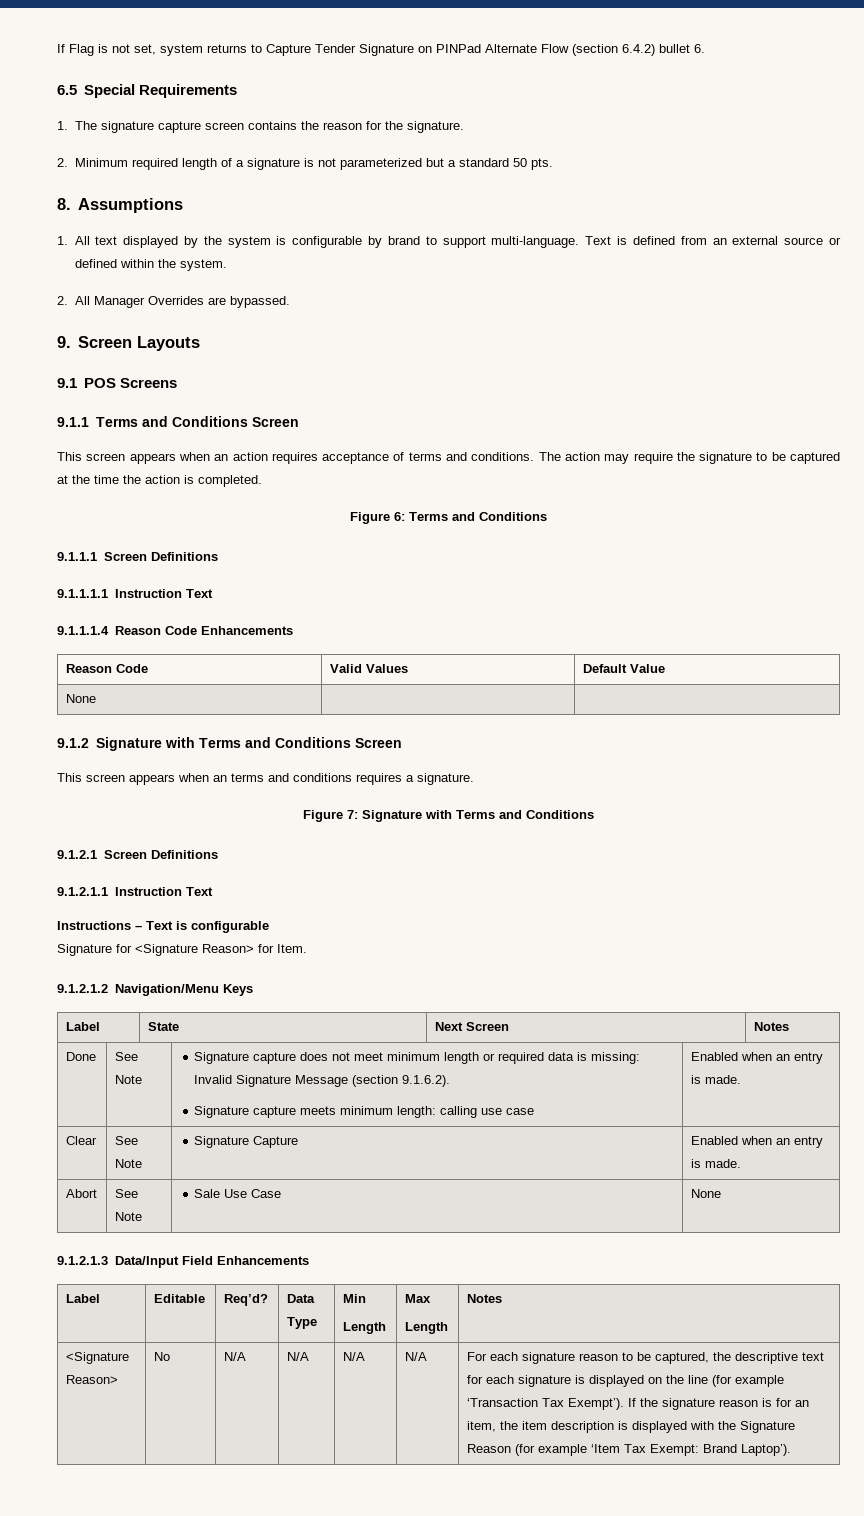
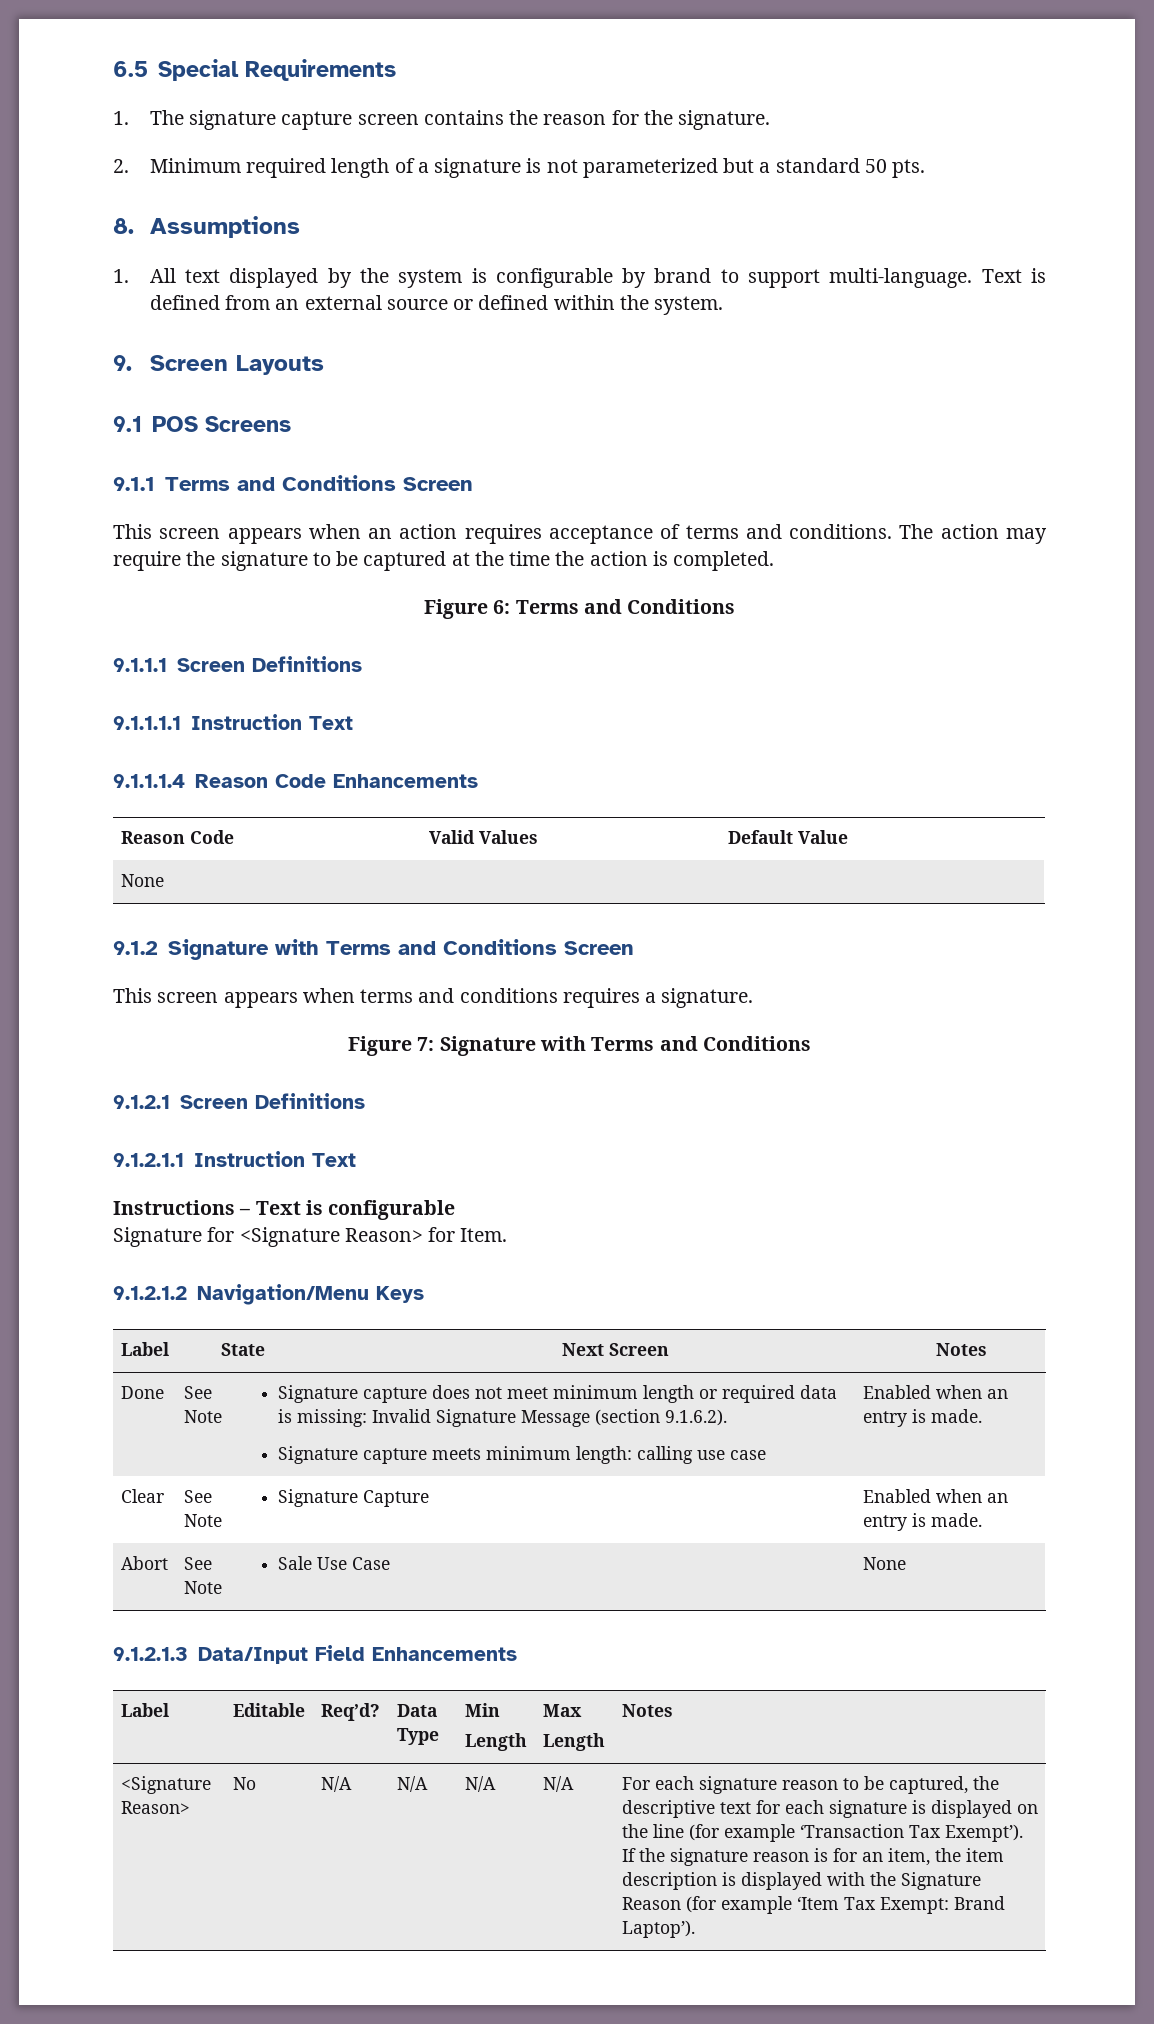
[57,44,705,56] If Flag is not set, system returns to Capture Tender Signature on PINPad Alternate Flow (section 6.4.2) bullet 6. // -> (113, 69) none
[57,296,290,308] // 2. All Manager Overrides are bypassed. -> (724, 305) none
[213,775,227,782] an -> (355, 995) none

